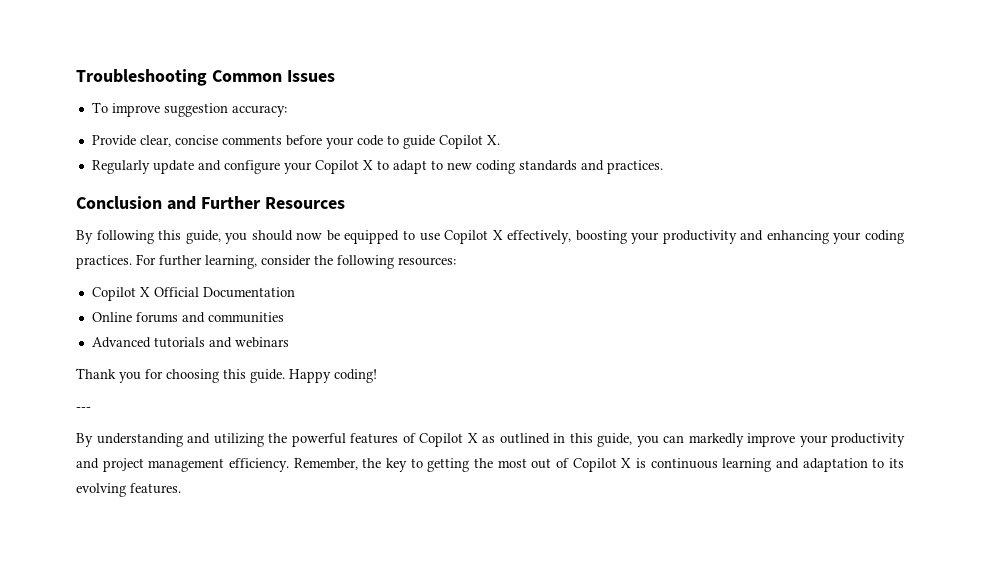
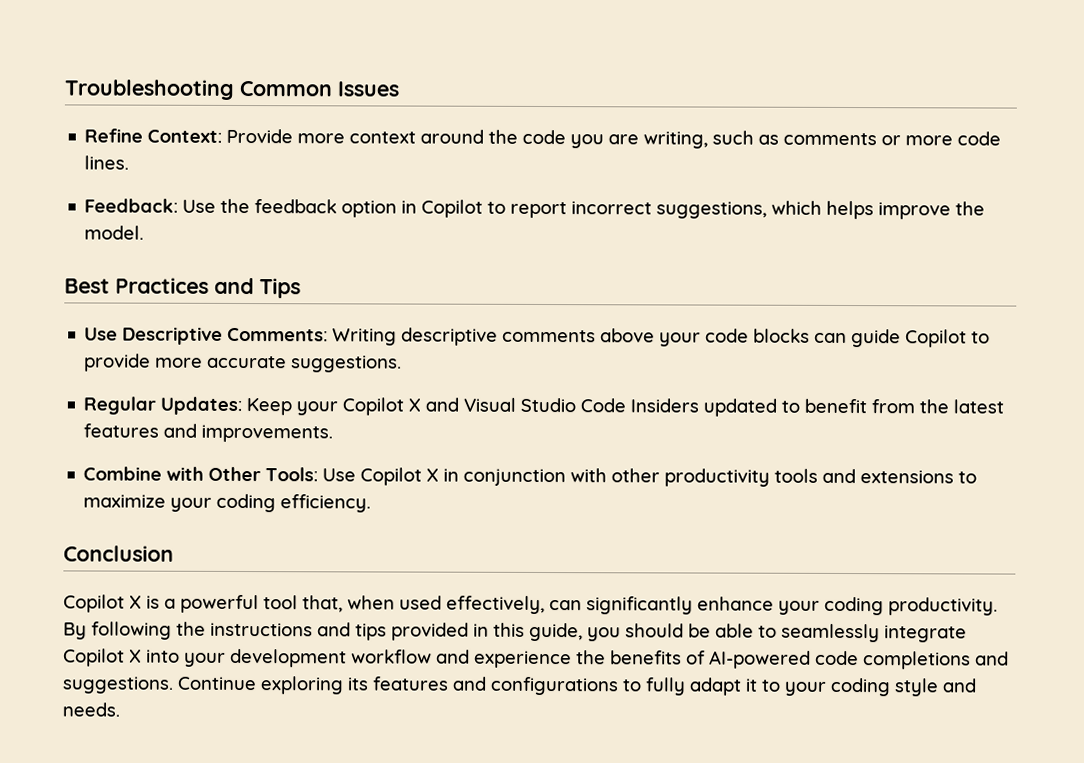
[91,102,287,117] [91,135,500,149] [91,160,663,174] [76,196,345,210] [76,230,904,244] [76,254,456,269] [91,287,295,301] [91,312,284,323] [91,337,289,348] [76,368,377,383] [76,407,91,411] [76,433,905,447] [76,458,904,472] [76,483,181,497] To improve suggestion accuracy: // Provide clear, concise comments before your code to guide Copilot X. // Regularly update and configure your Copilot X to adapt to new coding standards and practices. // Conclusion and Further Resources // By following this guide, you should now be equipped to use Copilot X effectively, boosting your productivity and enhancing your coding practices. For further learning, consider the following resources: // Copilot X Official Documentation // Online forums and communities // Advanced tutorials and webinars // Thank you for choosing this guide. Happy coding! // --- // By understanding and utilizing the powerful features of Copilot X as outlined in this guide, you can markedly improve your productivity and project management efficiency. Remember, the key to getting the most out of Copilot X is continuous learning and adaptation to its evolving features. -> [84,128,1002,149] [84,155,130,170] [84,198,986,220] [84,225,145,240] [64,277,301,299] [84,326,991,348] [84,353,403,373] [83,396,1005,417] [83,423,334,443] [83,466,978,487] [83,493,372,513] [63,545,174,562] [63,594,998,616] [63,621,967,643] [63,648,1009,670] [62,676,977,697] [62,702,120,717] Refine Context: Provide more context around the code you are writing, such as comments or more code lines. // Feedback: Use the feedback option in Copilot to report incorrect suggestions, which helps improve the model. // Best Practices and Tips // Use Descriptive Comments: Writing descriptive comments above your code blocks can guide Copilot to provide more accurate suggestions. // Regular Updates: Keep your Copilot X and Visual Studio Code Insiders updated to benefit from the latest features and improvements. // Combine with Other Tools: Use Copilot X in conjunction with other productivity tools and extensions to maximize your coding efficiency. // Conclusion // Copilot X is a powerful tool that, when used effectively, can significantly enhance your coding productivity. By following the instructions and tips provided in this guide, you should be able to seamlessly integrate Copilot X into your development workflow and experience the benefits of AI-powered code completions and suggestions. Continue exploring its features and configurations to fully adapt it to your coding style and needs.

